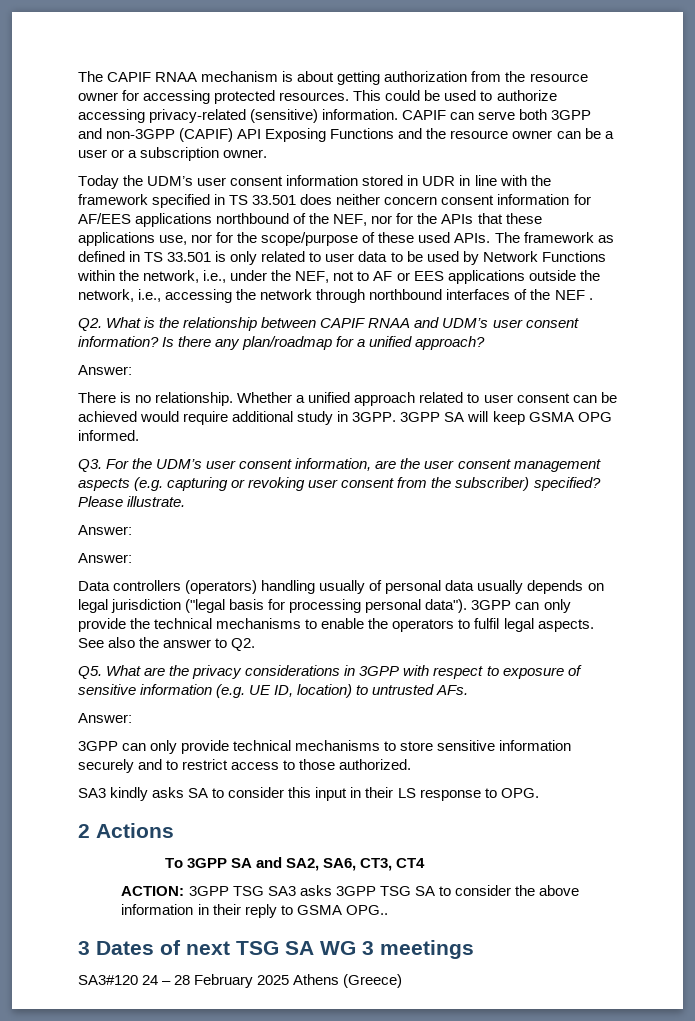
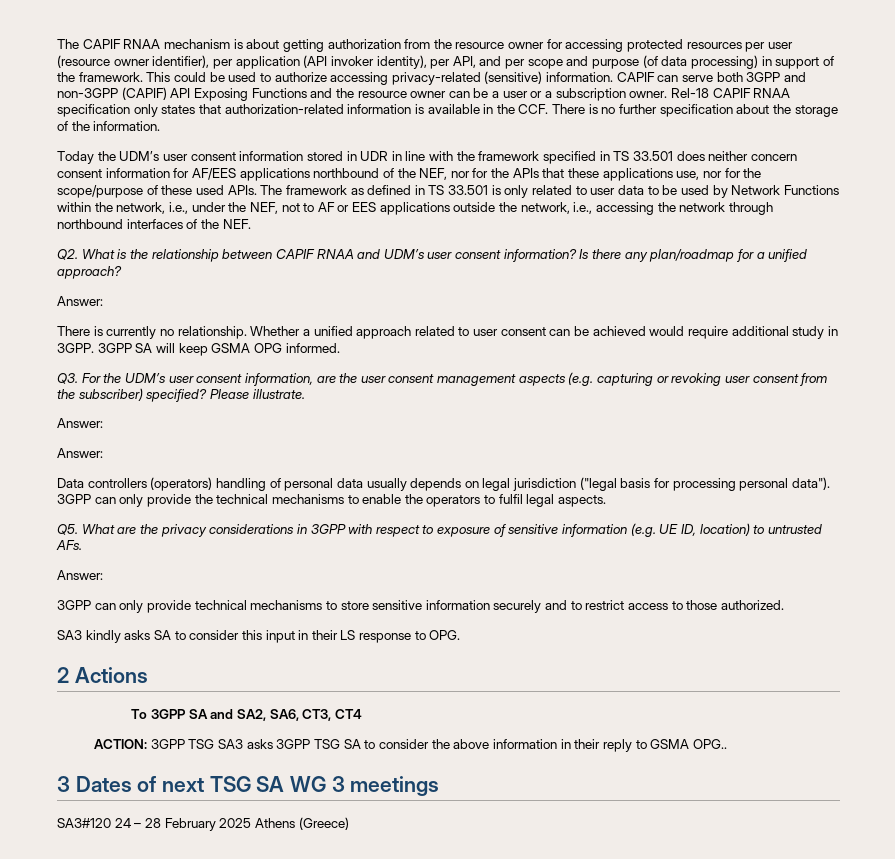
[279,92,350,101] resources. -> [686,42,793,52] [57,55,834,69] [57,72,143,82] resources per user (resource owner identifier), per application (API invoker identity), per API, and per scope and purpose (of data processing) in support of the framework.
(268, 153) none -> [670,88,791,98] [57,104,838,117] [57,121,161,131] Rel-18 CAPIF RNAA specification only states that authorization-related information is available in the CCF. There is no further specification about the storage of the information.
[554,290,593,300] NEF . -> [222,219,251,229] NEF.
(132, 397) none -> [106,326,157,339] currently
[319,580,366,594] usually -> (266, 484) none
[78,637,256,651] See also the answer to Q2. -> (607, 501) none

